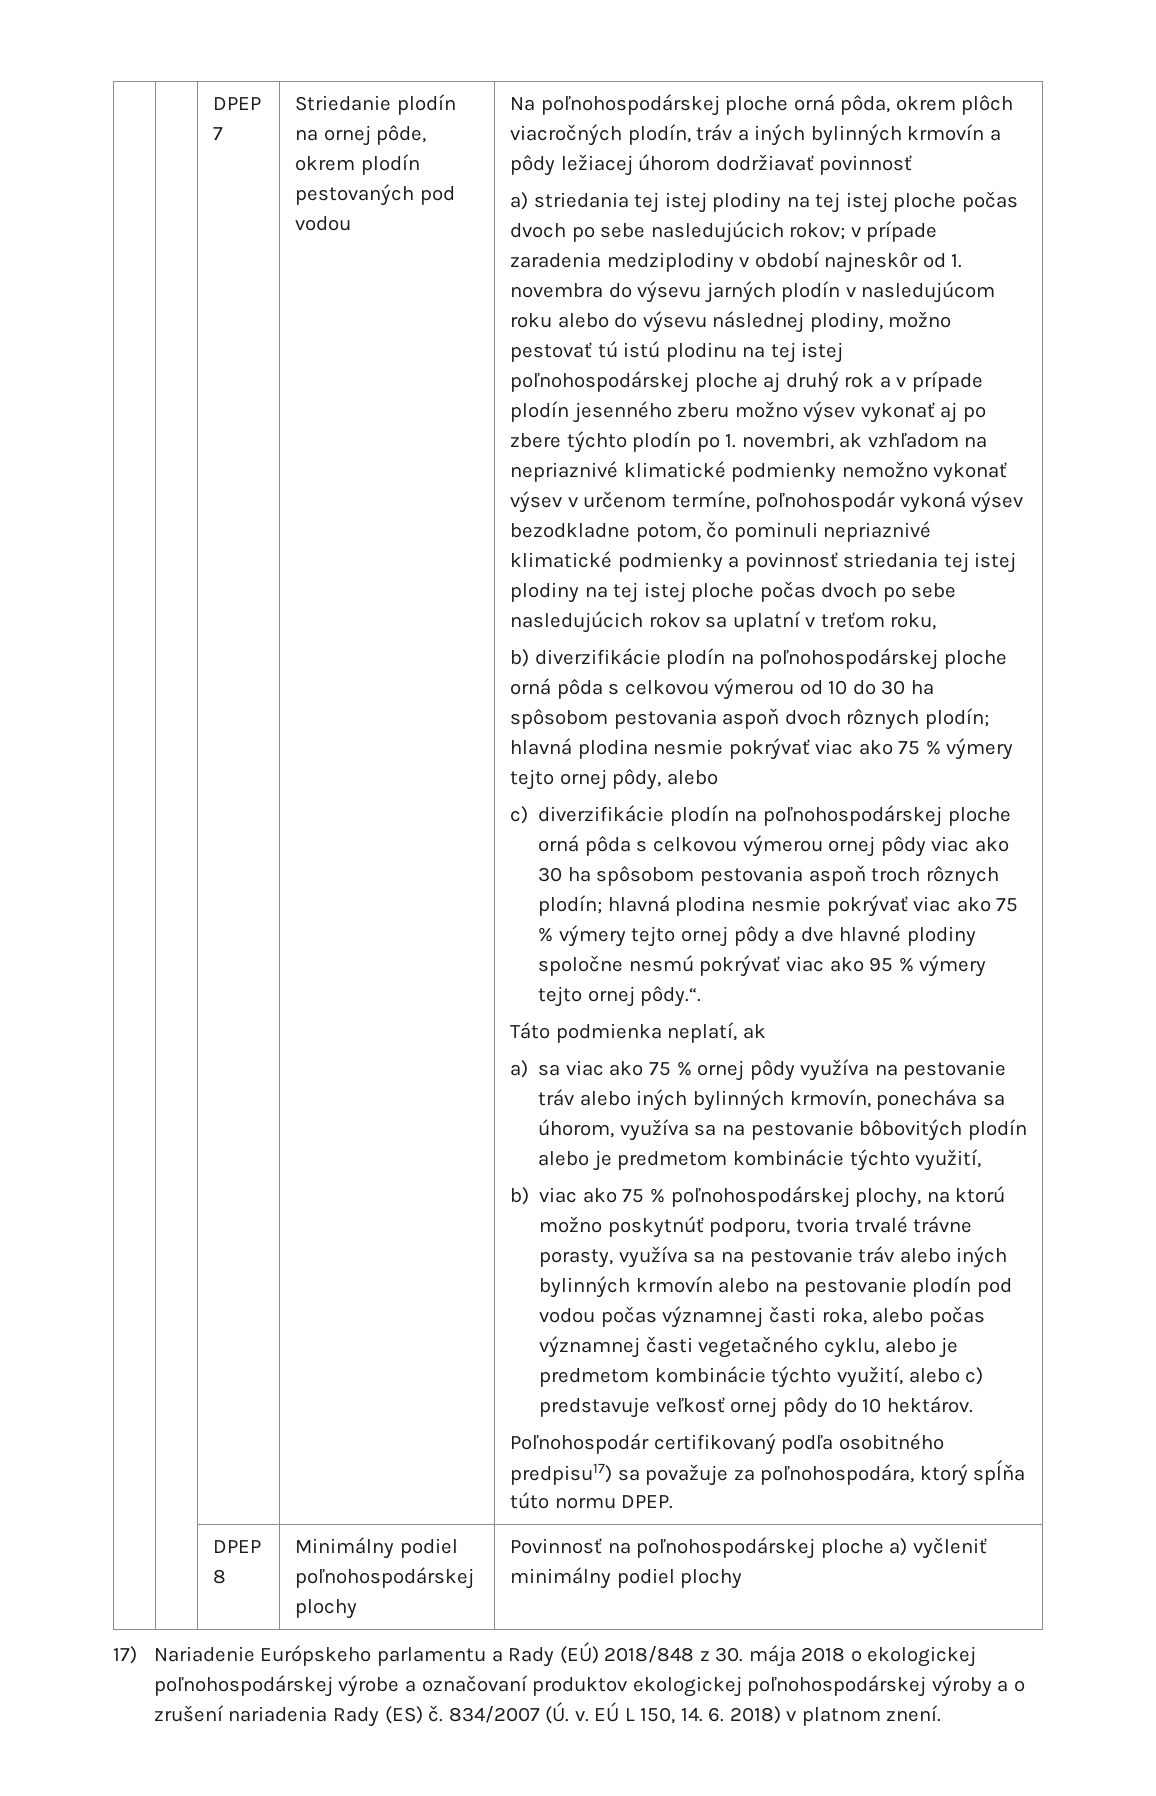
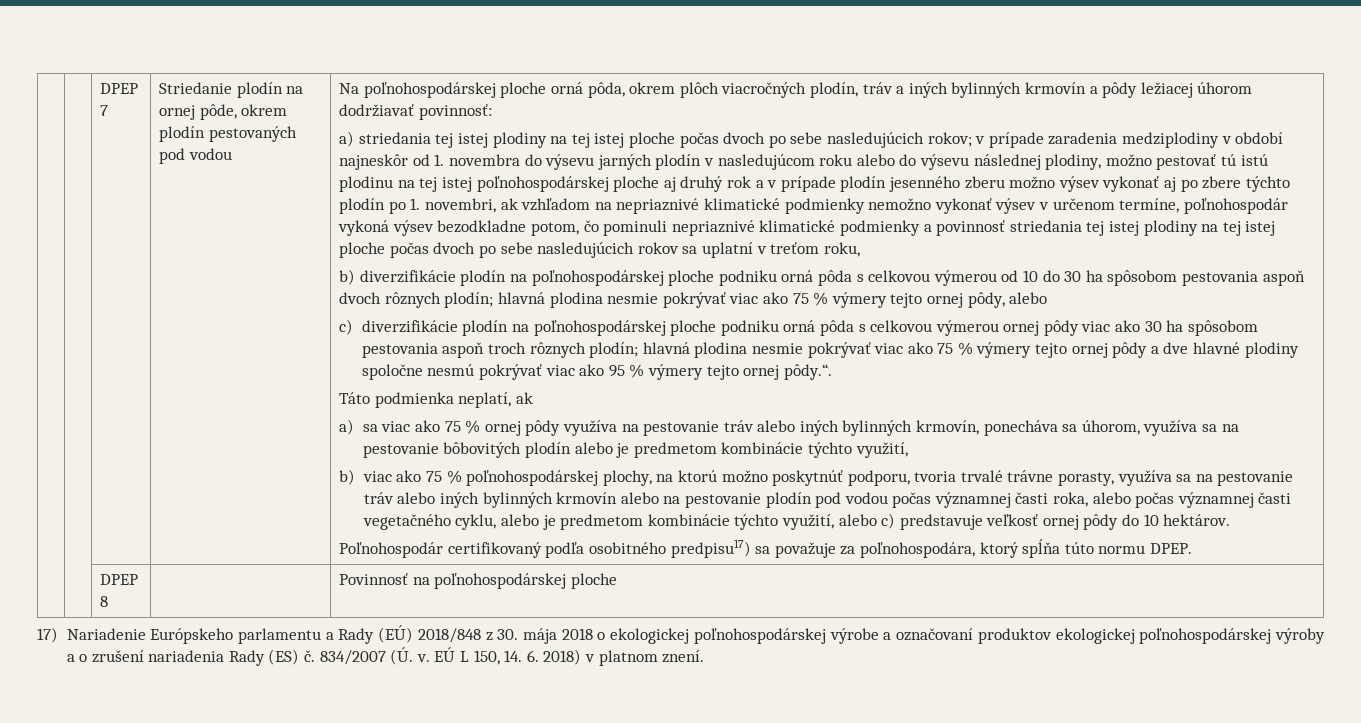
[819,155,913,175] povinnosť -> [418,104,492,120] povinnosť:
(1007, 659) none -> [718,270,777,286] podniku
(1011, 816) none -> [720,320,779,336] podniku
[295,1537,458,1559] [295,1567,475,1589] [295,1599,358,1619] Minimálny podiel poľnohospodárskej plochy -> (109, 601) none
[889,1537,987,1559] [510,1567,743,1589] a) vyčleniť minimálny podiel plochy -> (618, 581) none

